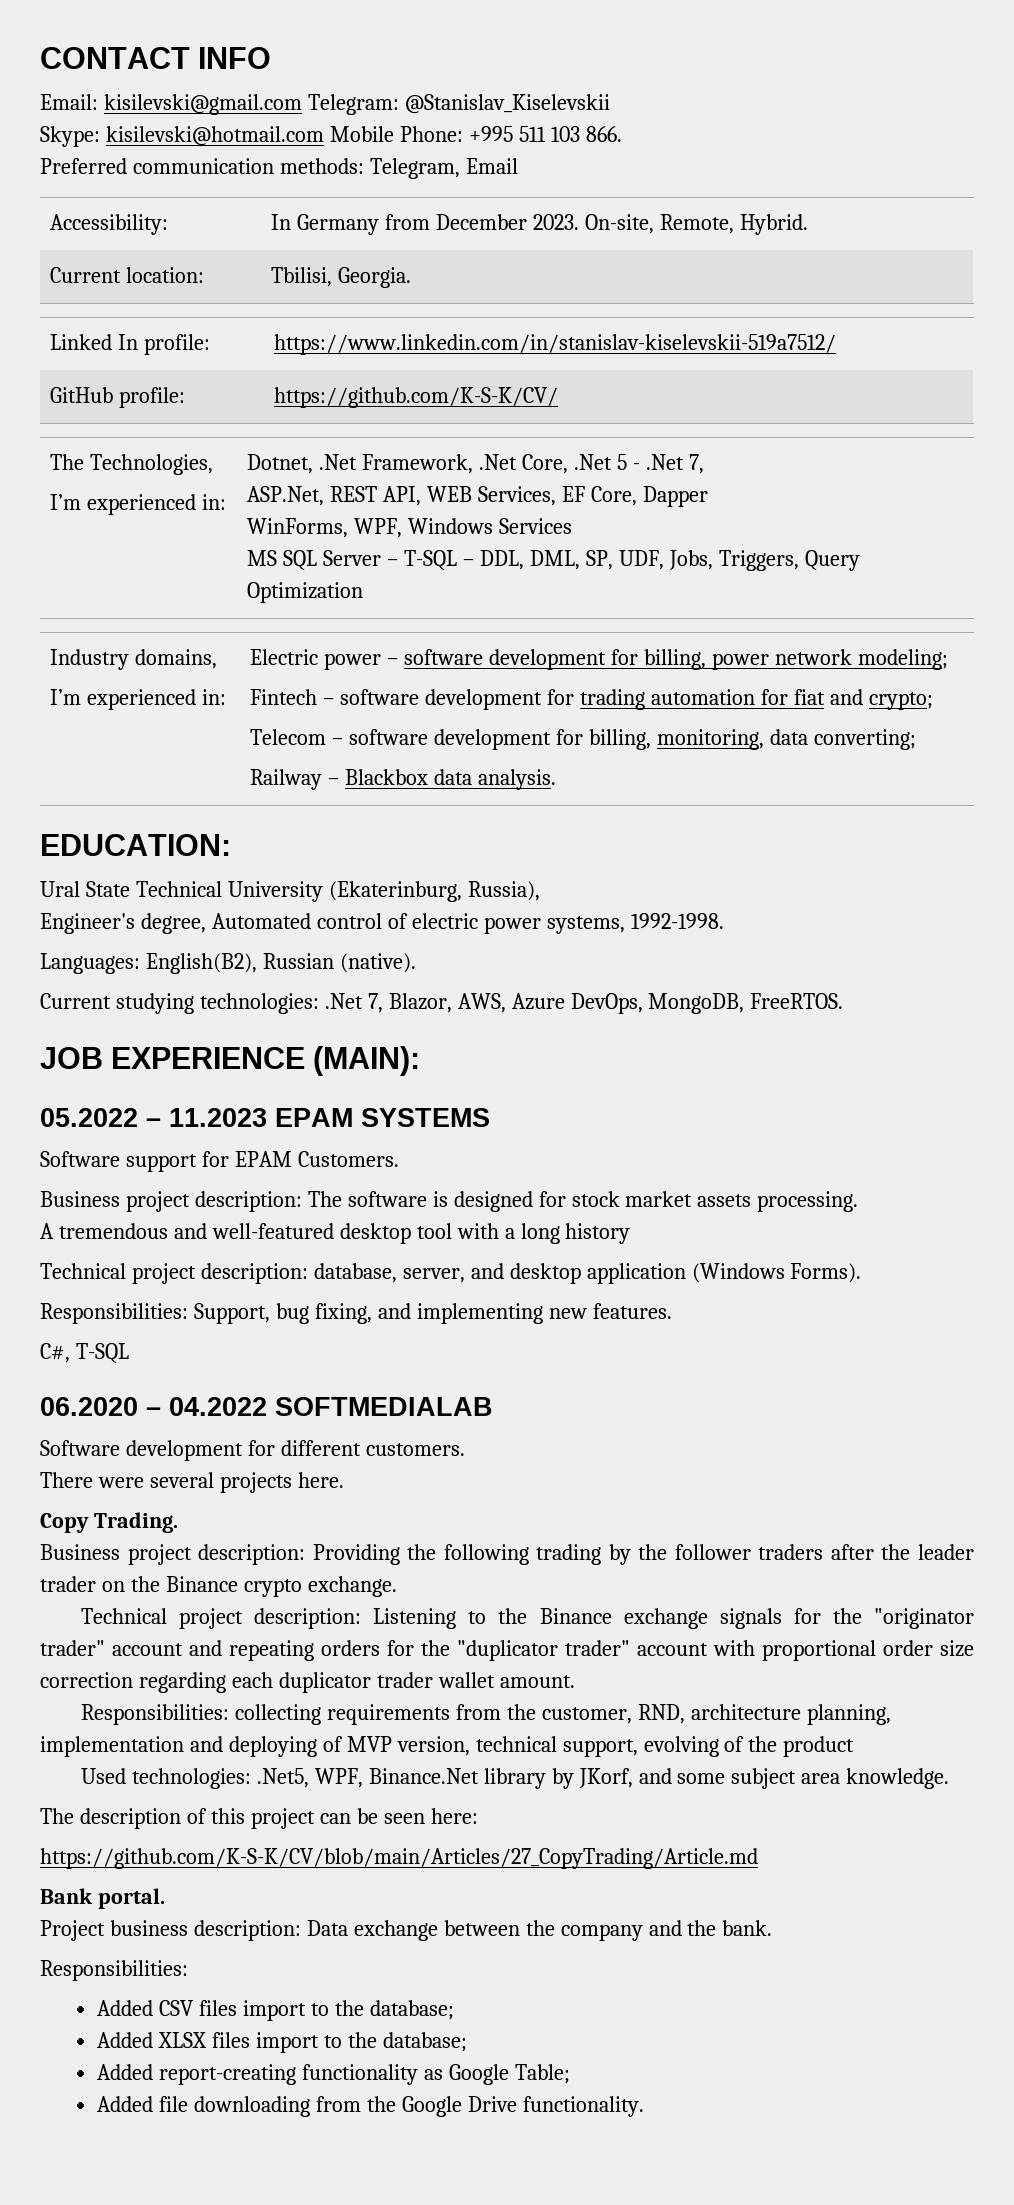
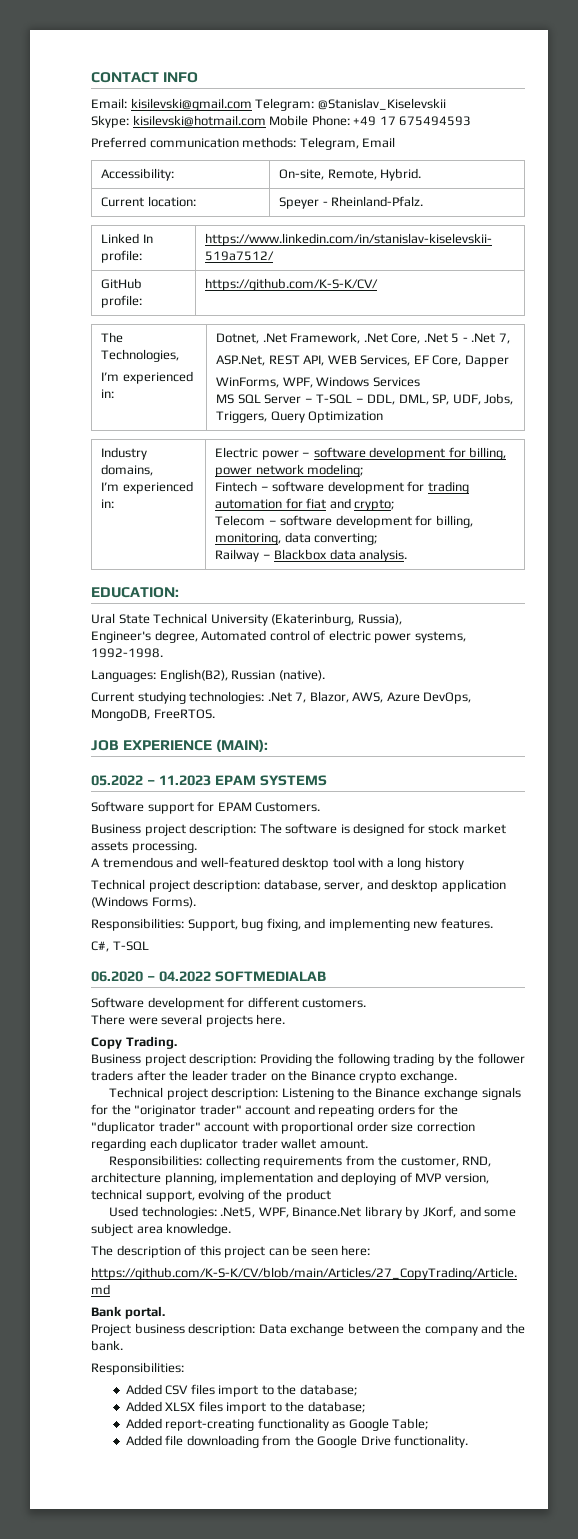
[468,126,622,142] +995 511 103 866. -> [353,116,472,126] +49 17 675494593
[271,214,580,235] In Germany from December 2023. -> (175, 174) none
[271,267,412,288] Tbilisi, Georgia. -> [279,196,424,209] Speyer - Rheinland-Pfalz.

